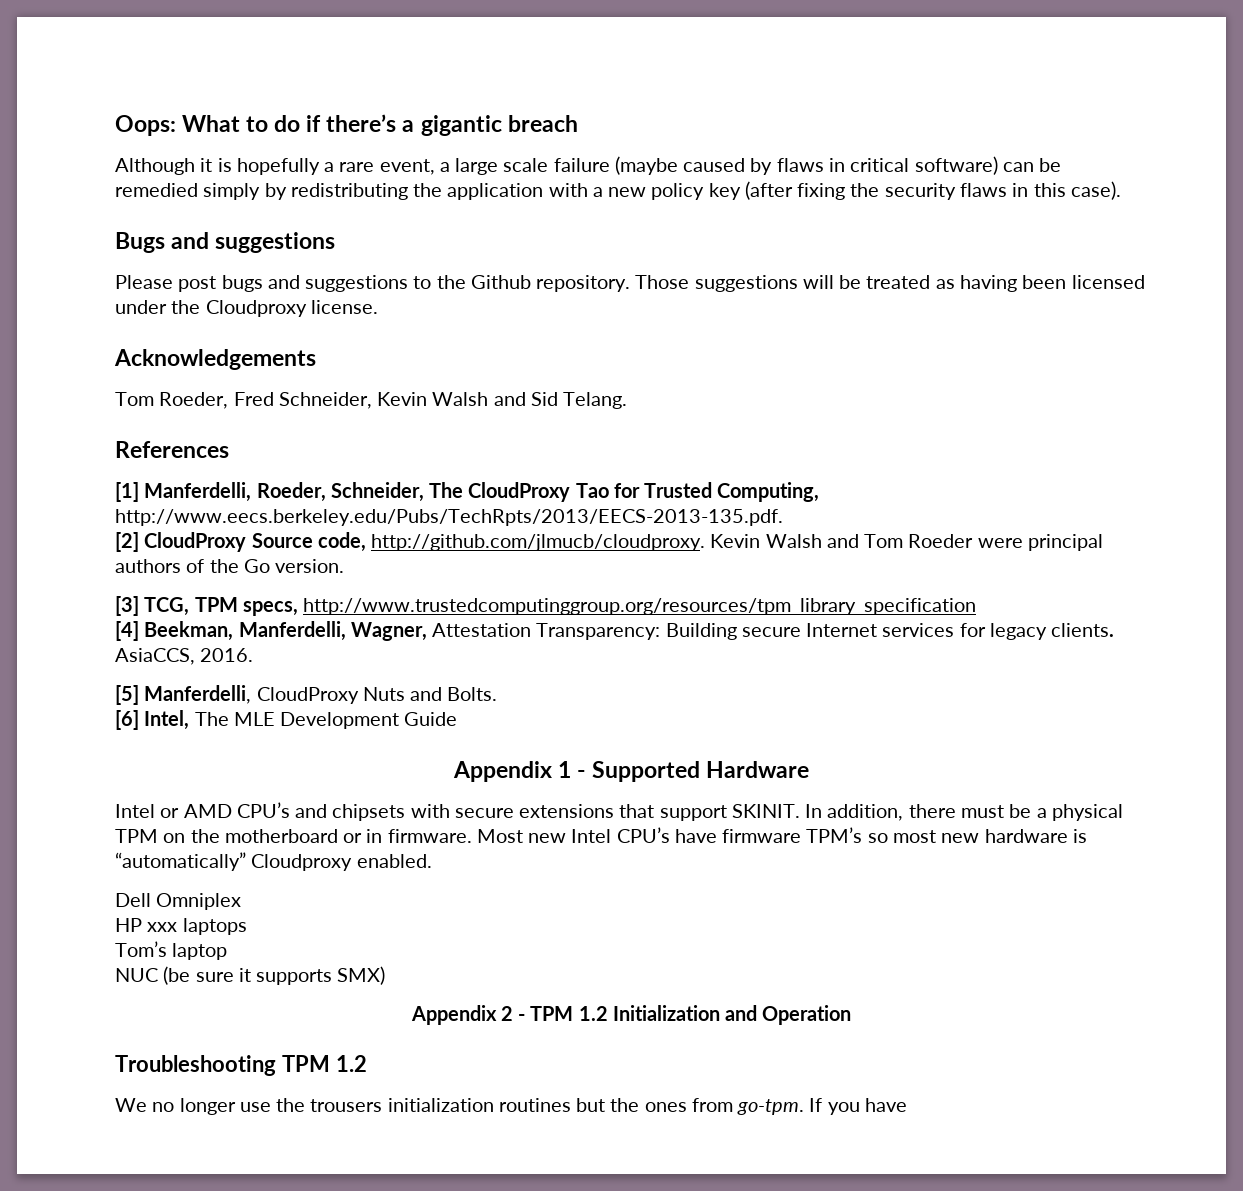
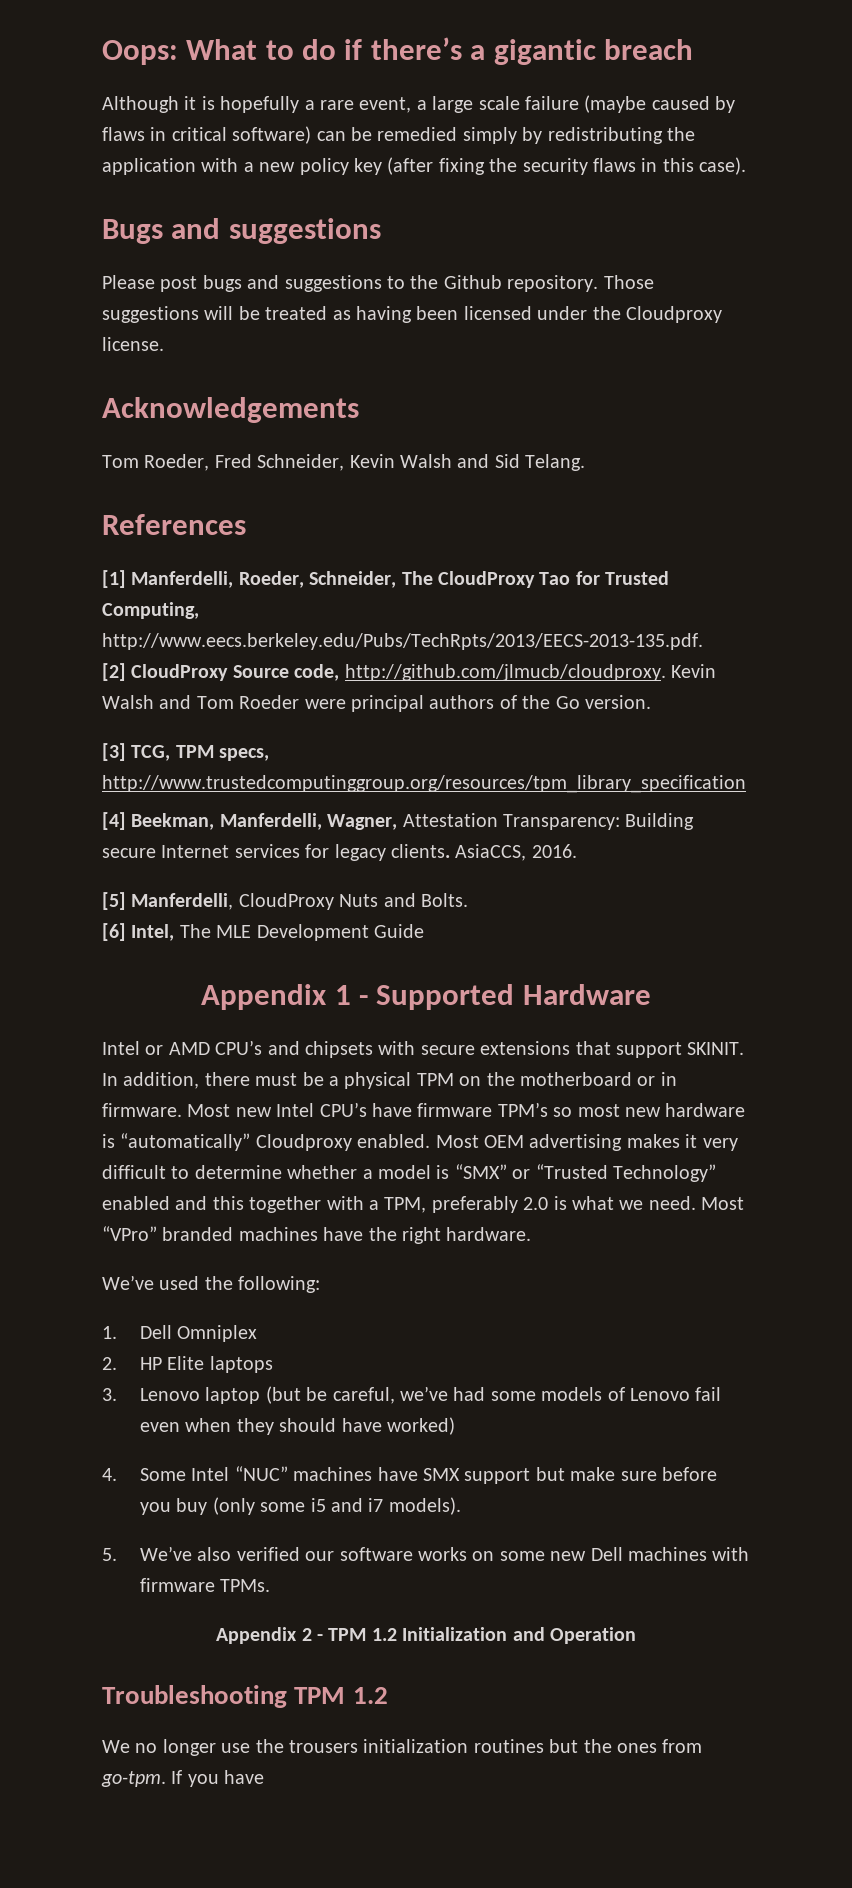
(432, 861) // -> [435,1134,738,1151] [102,1164,716,1182] [102,1196,745,1213] [102,1226,532,1244] [102,1275,321,1293] [102,1326,117,1339] Most OEM advertising makes it very difficult to determine whether a model is “SMX” or “Trusted Technology” enabled and this together with a TPM, preferably 2.0 is what we need. Most “VPro” branded machines have the right hardware. // We’ve used the following: // 1.
[115,918,178,932] HP xxx -> [102,1356,205,1370] 2. HP Elite
[115,941,167,957] Tom’s -> [102,1388,200,1401] 3. Lenovo
[115,966,386,985] // NUC (be sure it supports SMX) -> [265,1386,722,1404] [139,1417,455,1435] [102,1466,717,1484] [139,1497,461,1515] [102,1546,750,1561] [139,1578,271,1592] (but be careful, we’ve had some models of Lenovo fail even when they should have worked) // 4. Some Intel “NUC” machines have SMX support but make sure before you buy (only some i5 and i7 models). // 5. We’ve also verified our software works on some new Dell machines with firmware TPMs.

